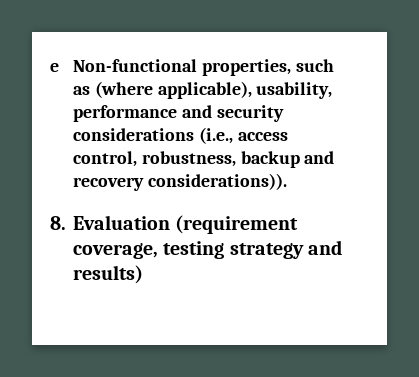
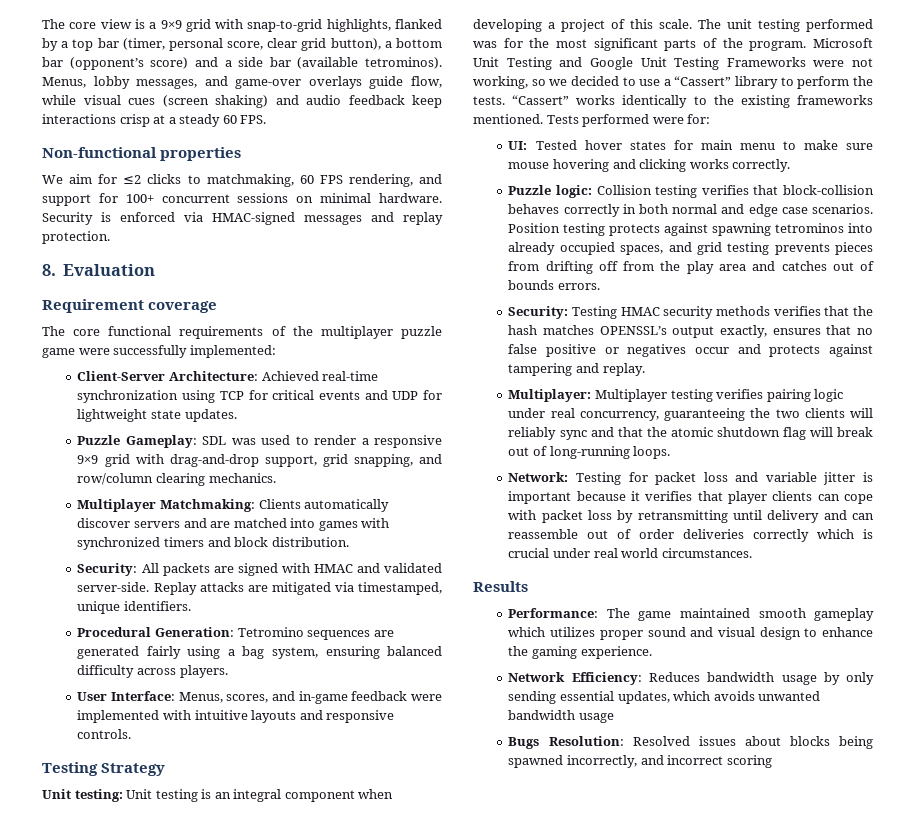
[50,59,334,76] [73,81,333,99] [73,105,284,122] [73,127,288,144] [73,151,335,168] [73,173,287,191] [50,215,299,234] [73,240,342,259] [73,265,144,284] e Non-functional properties, such as (where applicable), usability, performance and security considerations (i.e., access control, robustness, backup and recovery considerations)). // 8. Evaluation (requirement coverage, testing strategy and results) -> [42,19,443,32] [42,38,442,51] [42,57,442,70] [42,76,442,89] [42,95,442,108] [42,114,267,127] [42,147,242,161] [42,174,443,187] [42,193,442,206] [42,212,443,225] [42,231,110,244] [42,264,156,276] [42,299,218,313] [42,326,442,339] [42,345,276,358] [77,371,379,381] [77,390,443,403] [77,409,237,422] [77,435,443,448] [77,454,442,467] [77,473,276,486] [77,499,390,512] [77,518,390,531] [77,537,349,550] [77,563,443,576] [77,582,442,595] [77,601,191,614] [77,627,394,640] [77,646,442,659] [77,665,228,678] [77,691,442,704] [77,710,395,723] [77,729,132,739] [42,762,166,776] [42,789,394,802] [473,19,873,32] [473,38,873,51] [473,57,873,70] [473,76,873,89] [473,95,873,108] [473,114,711,127] [508,140,873,150] [508,159,791,172] [508,185,874,198] [508,204,874,217] [508,223,873,236] [508,242,873,255] [508,261,874,274] [508,280,600,290] [508,306,873,319] [508,325,873,338] [508,344,874,357] [508,363,645,376] [508,389,844,402] [508,408,873,421] [508,427,873,440] [508,446,671,459] [508,472,874,485] [508,491,874,504] [508,510,875,523] [508,529,873,542] [508,548,752,558] [473,581,528,592] [508,608,874,621] [508,627,874,640] [508,646,652,659] [508,672,874,685] [508,691,821,704] [508,710,614,723] [508,736,873,749] [508,755,772,768] The core view is a 9×9 grid with snap-to-grid highlights, flanked by a top bar (timer, personal score, clear grid button), a bottom bar (opponent’s score) and a side bar (available tetrominos). Menus, lobby messages, and game-over overlays guide flow, while visual cues (screen shaking) and audio feedback keep interactions crisp at a steady 60 FPS. // Non-functional properties // We aim for ≤2 clicks to matchmaking, 60 FPS rendering, and support for 100+ concurrent sessions on minimal hardware. Security is enforced via HMAC-signed messages and replay protection. // 8. Evaluation // Requirement coverage // The core functional requirements of the multiplayer puzzle game were successfully implemented: // Client-Server Architecture: Achieved real-time synchronization using TCP for critical events and UDP for lightweight state updates. // Puzzle Gameplay: SDL was used to render a responsive 9×9 grid with drag-and-drop support, grid snapping, and row/column clearing mechanics. // Multiplayer Matchmaking: Clients automatically discover servers and are matched into games with synchronized timers and block distribution. // Security: All packets are signed with HMAC and validated server-side. Replay attacks are mitigated via timestamped, unique identifiers. // Procedural Generation: Tetromino sequences are generated fairly using a bag system, ensuring balanced difficulty across players. // User Interface: Menus, scores, and in-game feedback were implemented with intuitive layouts and responsive controls. // Testing Strategy // Unit testing: Unit testing is an integral component when developing a project of this scale. The unit testing performed was for the most significant parts of the program. Microsoft Unit Testing and Google Unit Testing Frameworks were not working, so we decided to use a “Cassert” library to perform the tests. “Cassert” works identically to the existing frameworks mentioned. Tests performed were for: // UI: Tested hover states for main menu to make sure mouse hovering and clicking works correctly. // Puzzle logic: Collision testing verifies that block-collision behaves correctly in both normal and edge case scenarios. Position testing protects against spawning tetrominos into already occupied spaces, and grid testing prevents pieces from drifting off from the play area and catches out of bounds errors. // Security: Testing HMAC security methods verifies that the hash matches OPENSSL’s output exactly, ensures that no false positive or negatives occur and protects against tampering and replay. // Multiplayer: Multiplayer testing verifies pairing logic under real concurrency, guaranteeing the two clients will reliably sync and that the atomic shutdown flag will break out of long-running loops. // Network: Testing for packet loss and variable jitter is important because it verifies that player clients can cope with packet loss by retransmitting until delivery and can reassemble out of order deliveries correctly which is crucial under real world circumstances. // Results // Performance: The game maintained smooth gameplay which utilizes proper sound and visual design to enhance the gaming experience. // Network Efficiency: Reduces bandwidth usage by only sending essential updates, which avoids unwanted bandwidth usage // Bugs Resolution: Resolved issues about blocks being spawned incorrectly, and incorrect scoring

